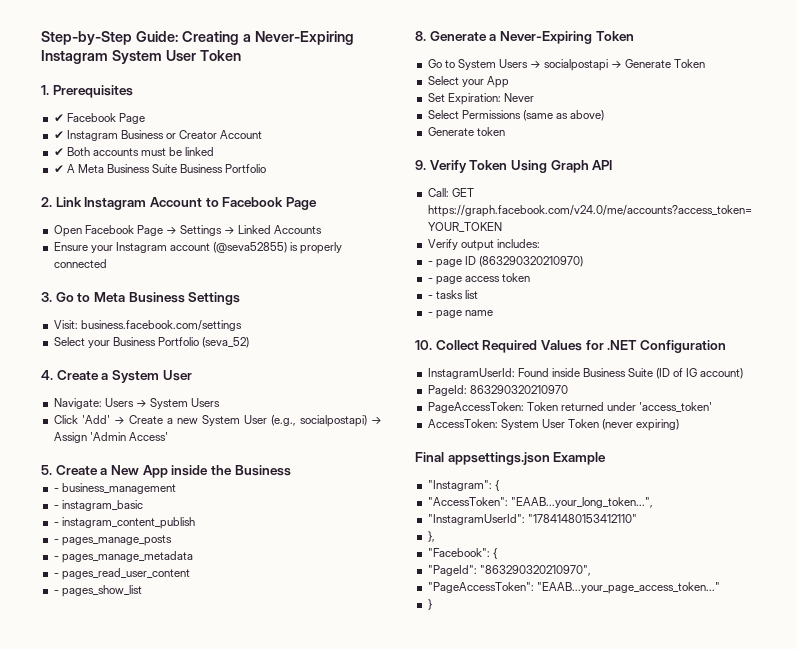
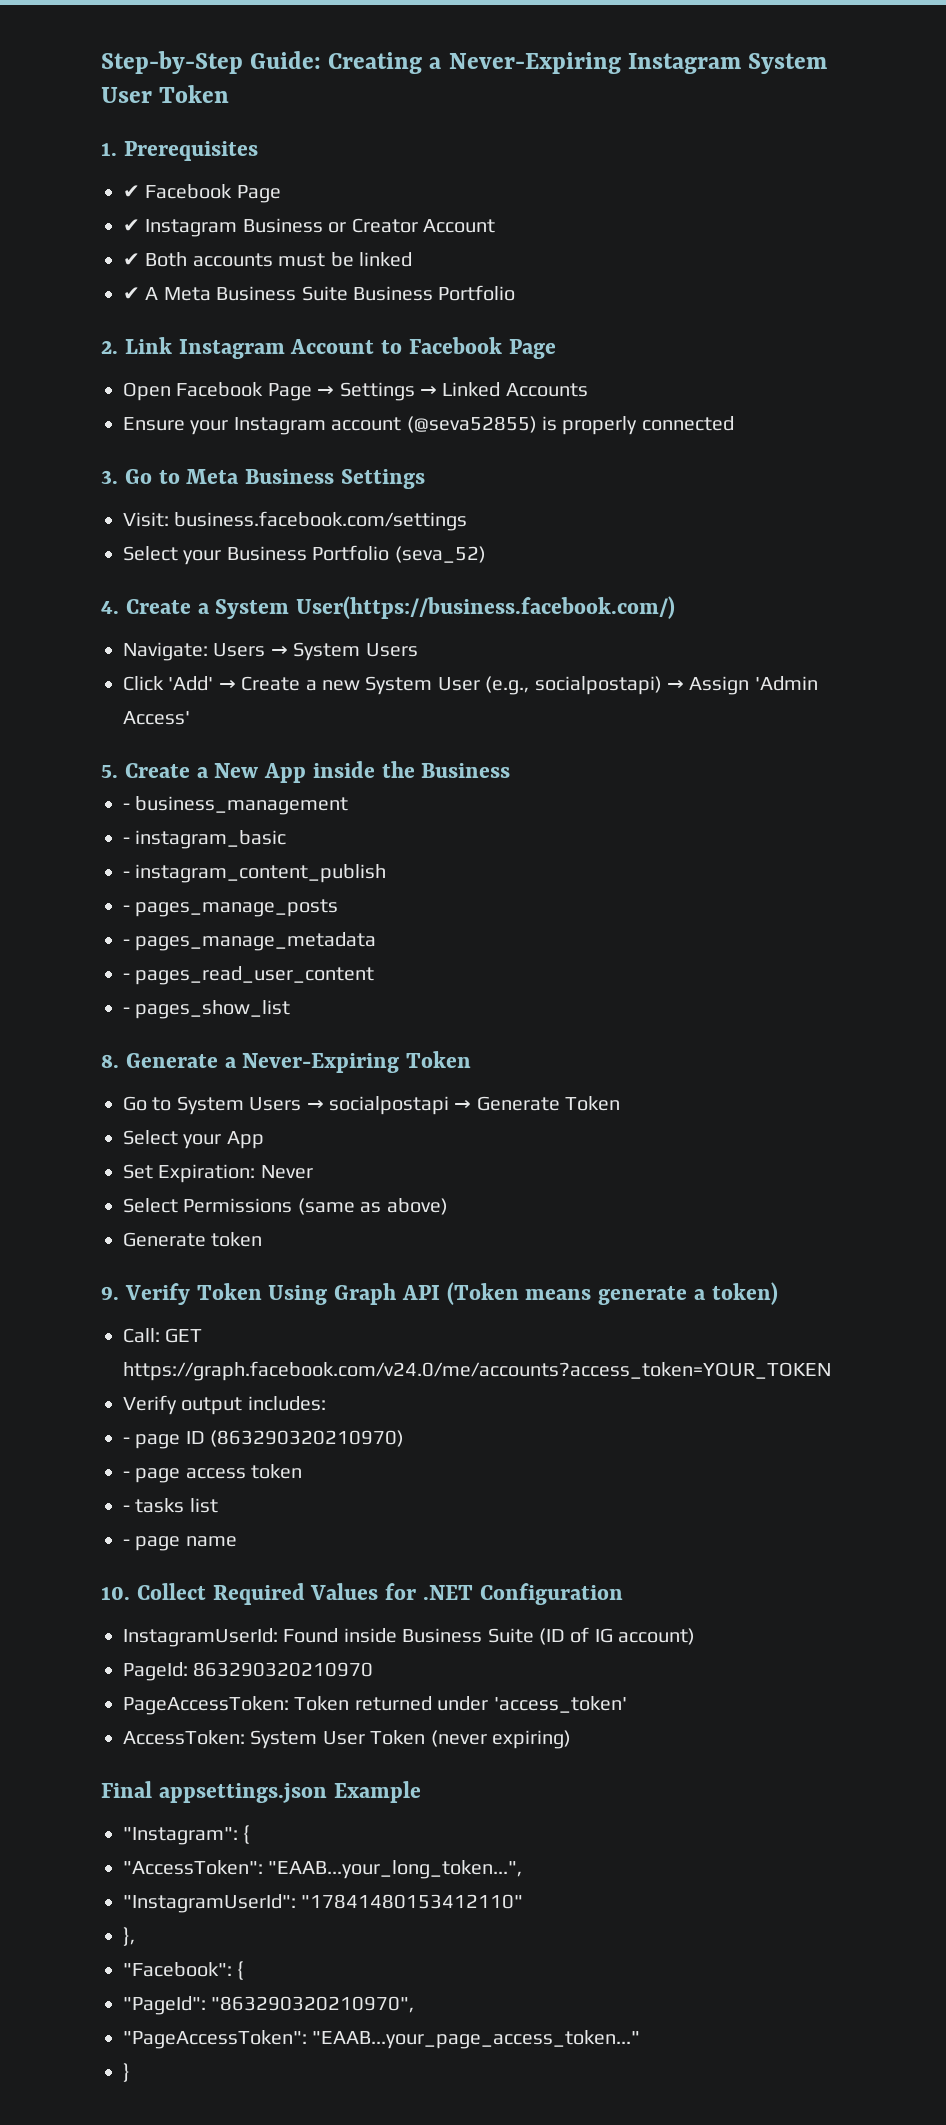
[162,370,192,381] User -> [296,596,675,619] User(https://business.facebook.com/)
(613, 165) none -> [446,1282,778,1305] (Token means generate a token)

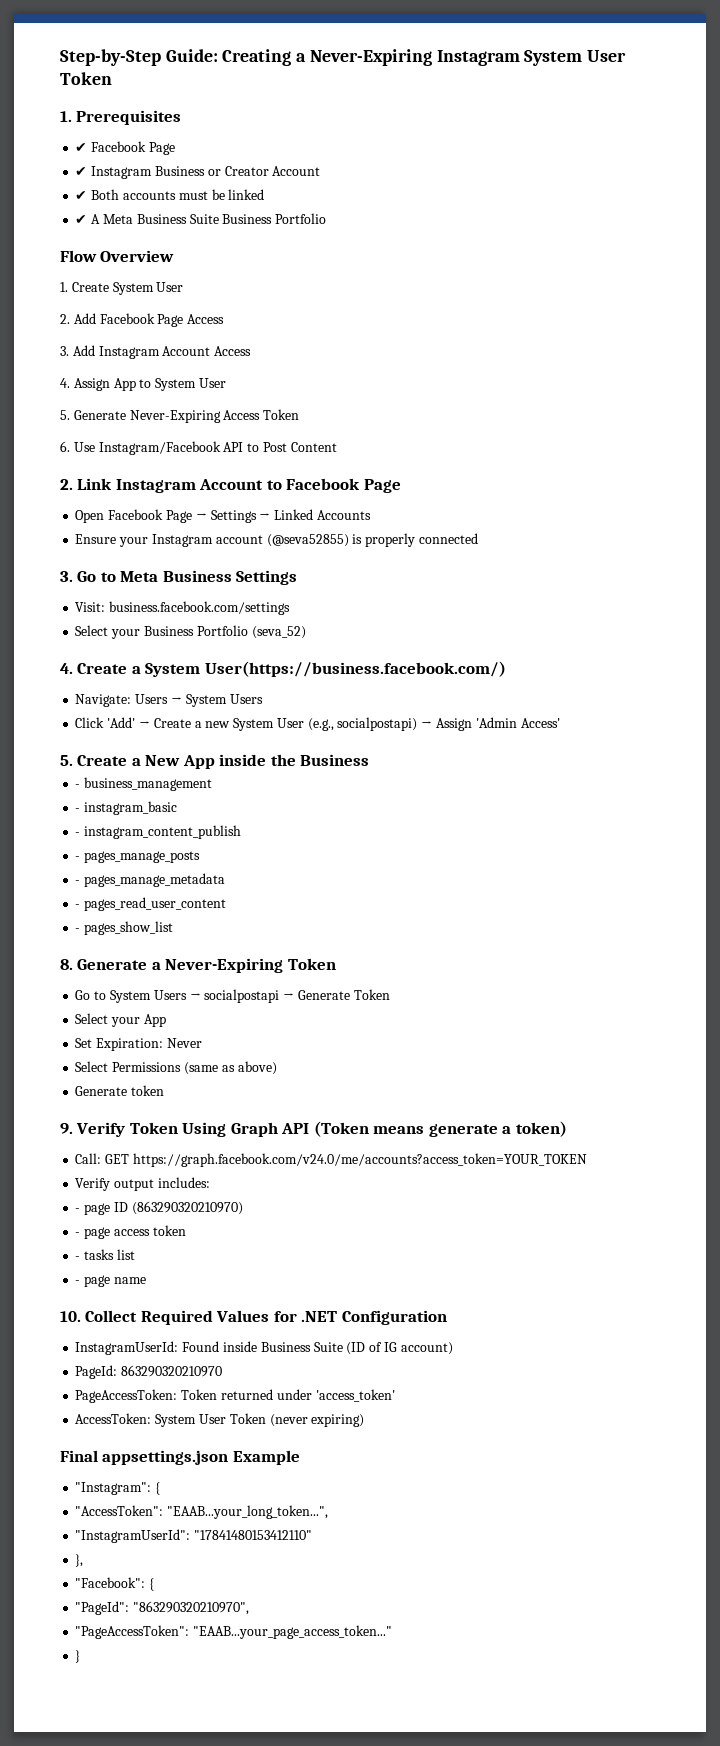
(516, 293) none -> [60,250,175,262] [60,282,184,295] [60,313,225,327] [60,345,252,359] [60,378,226,391] [60,409,300,423] [60,441,337,455] // Flow Overview // 1. Create System User // 2. Add Facebook Page Access // 3. Add Instagram Account Access // 4. Assign App to System User // 5. Generate Never-Expiring Access Token // 6. Use Instagram/Facebook API to Post Content

